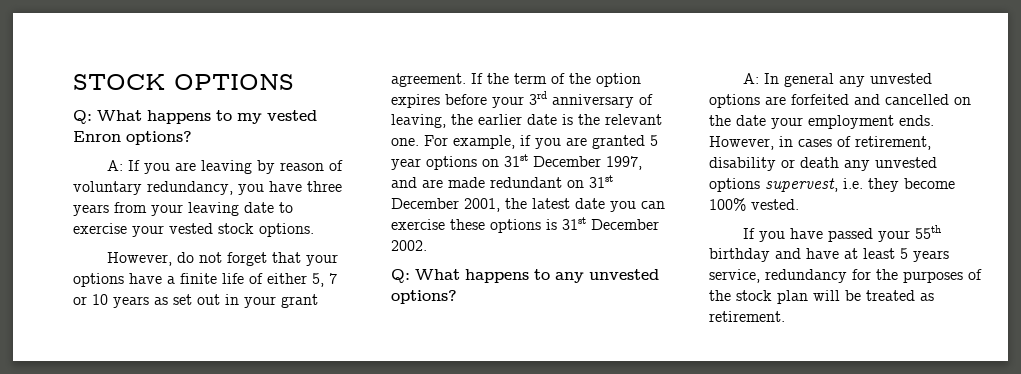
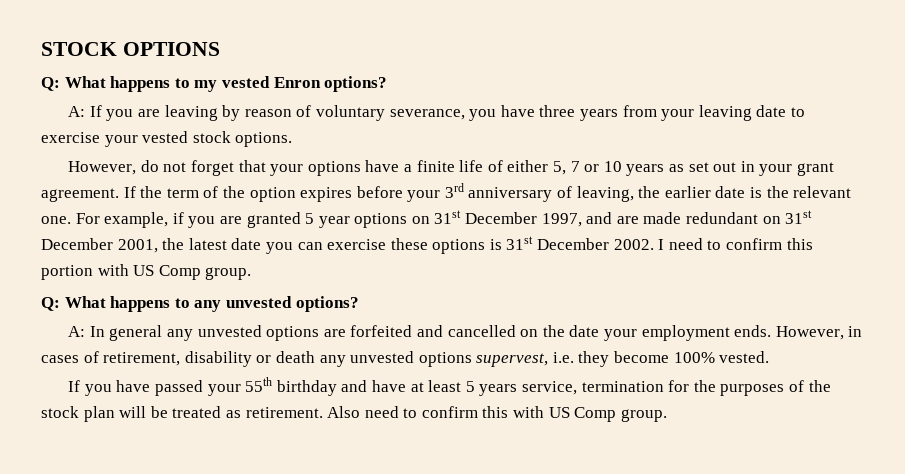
[147,181,233,195] redundancy, -> [389,109,465,120] severance,
(427, 245) none -> [658,238,813,250] [41,264,252,280] I need to confirm this portion with US Comp group.
[765,269,847,283] redundancy -> [581,381,664,392] termination
(785, 316) none -> [327,406,667,422] Also need to confirm this with US Comp group.

